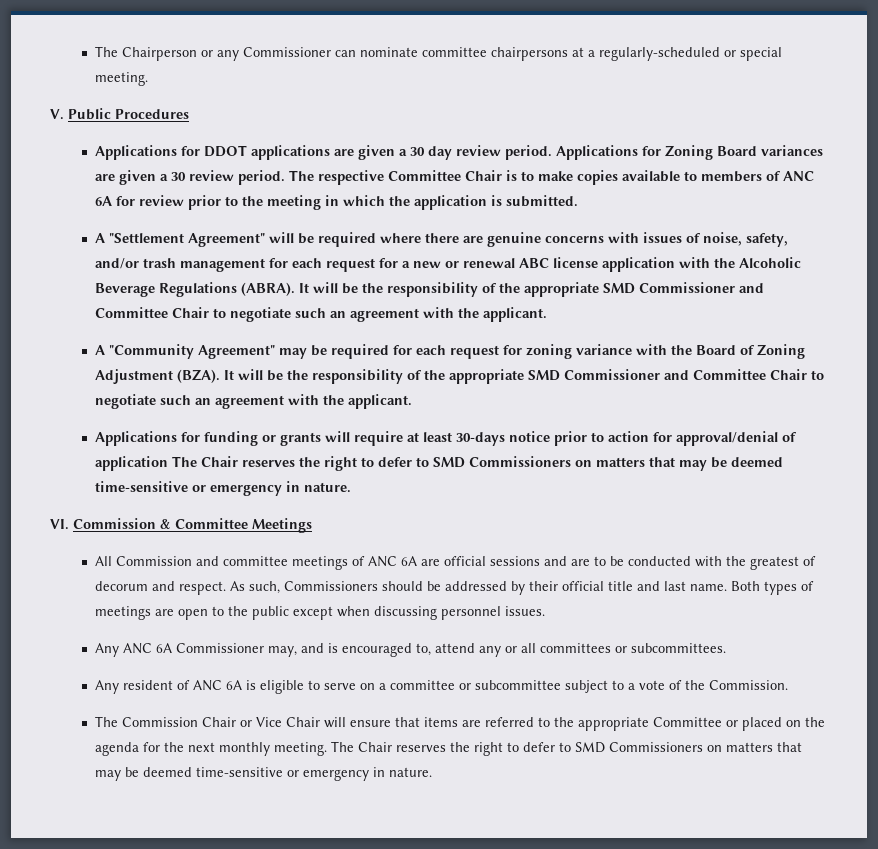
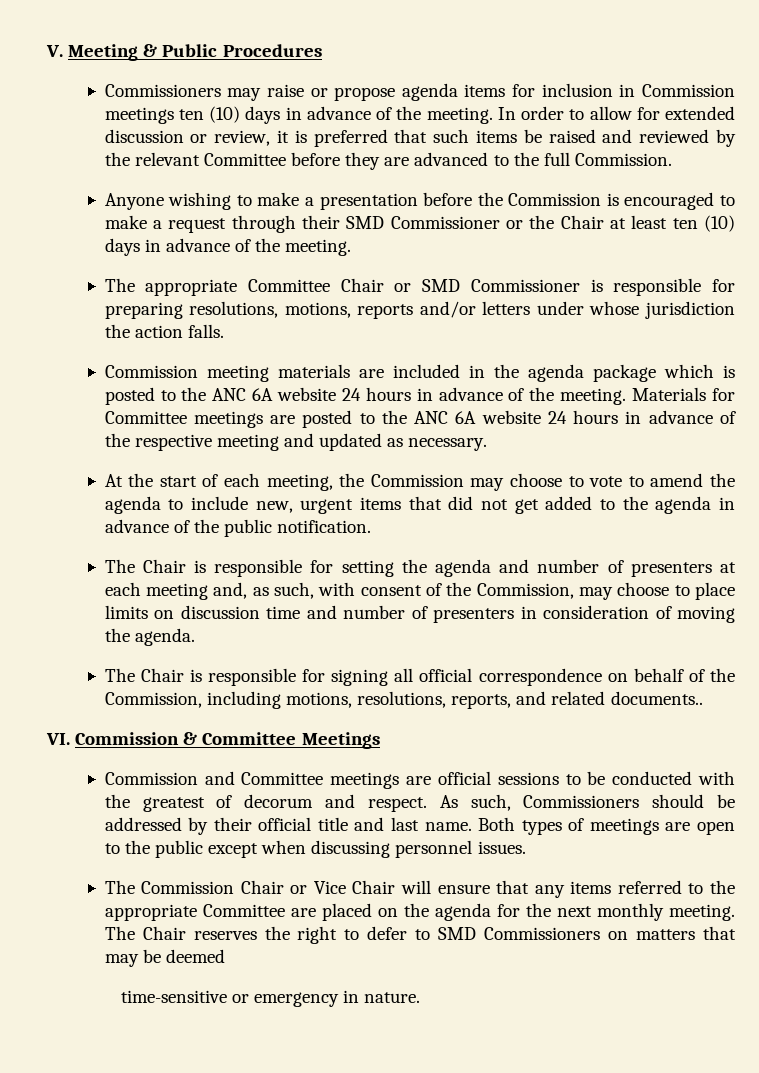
[94,46,782,61] [94,72,148,86] [50,108,189,120] [94,145,823,160] [94,170,814,185] [94,195,578,210] [94,232,788,247] [94,257,801,272] [94,282,764,297] [94,307,547,322] [94,344,805,359] [94,369,824,384] [94,394,412,409] [94,431,797,446] [94,456,783,471] [94,481,351,496] The Chairperson or any Commissioner can nominate committee chairpersons at a regularly-scheduled or special meeting. // V. Public Procedures // Applications for DDOT applications are given a 30 day review period. Applications for Zoning Board variances are given a 30 review period. The respective Committee Chair is to make copies available to members of ANC 6A for review prior to the meeting in which the application is submitted. // A "Settlement Agreement" will be required where there are genuine concerns with issues of noise, safety, and/or trash management for each request for a new or renewal ABC license application with the Alcoholic Beverage Regulations (ABRA). It will be the responsibility of the appropriate SMD Commissioner and Committee Chair to negotiate such an agreement with the applicant. // A "Community Agreement" may be required for each request for zoning variance with the Board of Zoning Adjustment (BZA). It will be the responsibility of the appropriate SMD Commissioner and Committee Chair to negotiate such an agreement with the applicant. // Applications for funding or grants will require at least 30-days notice prior to action for approval/denial of application The Chair reserves the right to defer to SMD Commissioners on matters that may be deemed time-sensitive or emergency in nature. -> [46,44,322,61] [104,83,735,101] [104,106,735,124] [104,129,736,147] [104,152,672,170] [104,192,736,210] [104,215,735,233] [104,238,352,256] [104,278,735,296] [104,301,735,319] [104,324,224,338] [104,364,736,382] [104,387,736,405] [104,410,736,428] [104,433,488,451] [104,473,735,491] [104,496,735,514] [104,519,372,537] [104,559,736,577] [104,582,735,600] [104,605,735,623] [104,628,195,646] [104,668,735,686] [104,691,703,709] V. Meeting & Public Procedures // Commissioners may raise or propose agenda items for inclusion in Commission meetings ten (10) days in advance of the meeting. In order to allow for extended discussion or review, it is preferred that such items be raised and reviewed by the relevant Committee before they are advanced to the full Commission. // Anyone wishing to make a presentation before the Commission is encouraged to make a request through their SMD Commissioner or the Chair at least ten (10) days in advance of the meeting. // The appropriate Committee Chair or SMD Commissioner is responsible for preparing resolutions, motions, reports and/or letters under whose jurisdiction the action falls. // Commission meeting materials are included in the agenda package which is posted to the ANC 6A website 24 hours in advance of the meeting. Materials for Committee meetings are posted to the ANC 6A website 24 hours in advance of the respective meeting and updated as necessary. // At the start of each meeting, the Commission may choose to vote to amend the agenda to include new, urgent items that did not get added to the agenda in advance of the public notification. // The Chair is responsible for setting the agenda and number of presenters at each meeting and, as such, with consent of the Commission, may choose to place limits on discussion time and number of presenters in consideration of moving the agenda. // The Chair is responsible for signing all official correspondence on behalf of the Commission, including motions, resolutions, reports, and related documents..
[94,556,112,566] All -> (380, 740) none
[222,556,417,570] committee meetings of ANC 6A -> [241,772,400,789] Committee meetings
[543,556,590,566] and are -> (559, 778) none
[94,643,726,657] [94,680,788,694] // Any ANC 6A Commissioner may, and is encouraged to, attend any or all committees or subcommittees. // Any resident of ANC 6A is eligible to serve on a committee or subcommittee subject to a vote of the Commission. -> (526, 847) none
[423,717,481,727] items are -> [534,881,612,898] any items
[725,720,738,727] or -> [290,908,316,917] are
(192, 772) none -> (225, 956) //

